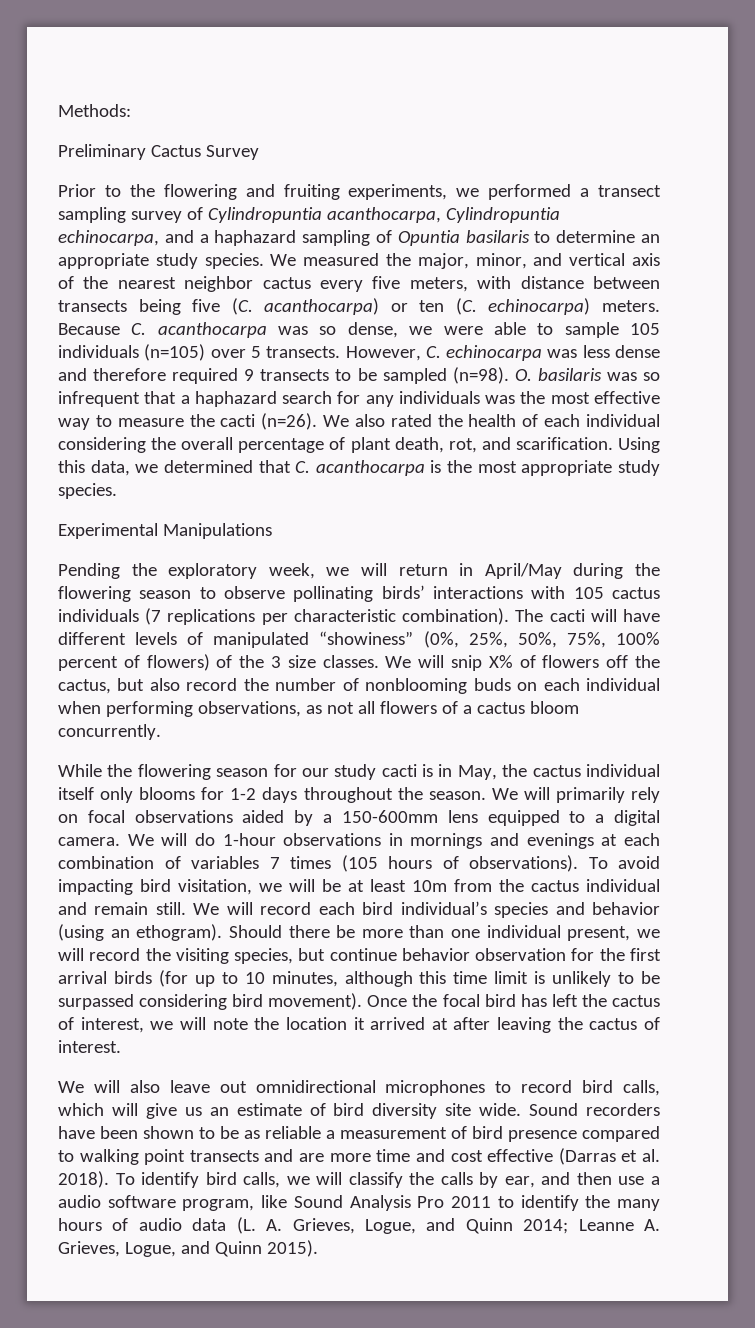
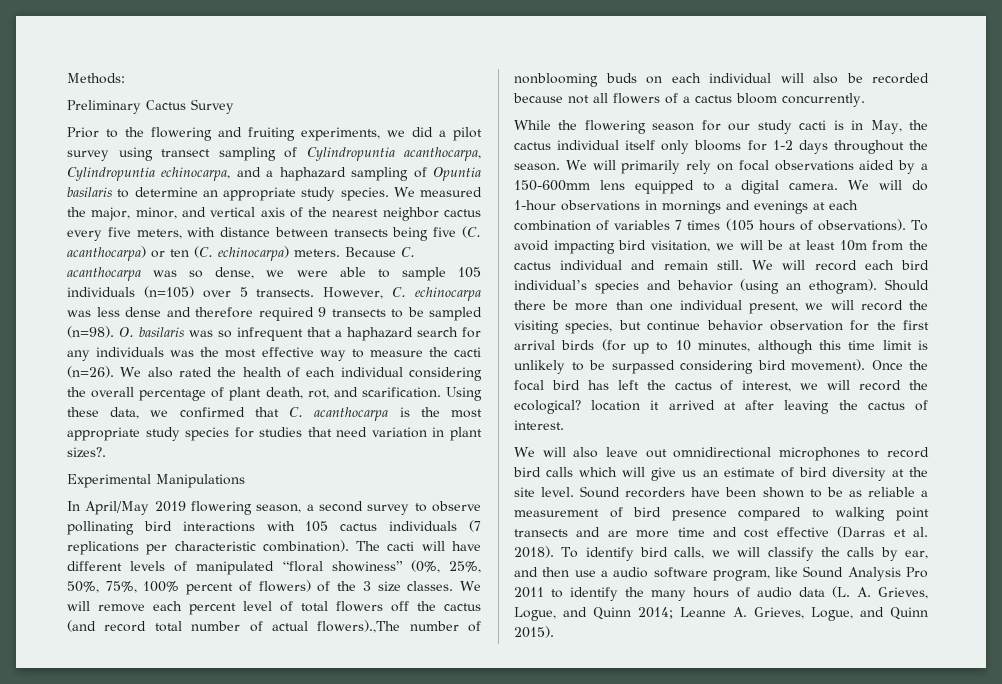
[488,184,590,200] performed a -> [412,127,482,141] [67,147,153,161] did a pilot survey using
[130,211,182,223] survey -> (276, 154) none
[58,460,85,473] this -> [67,407,99,417] these
[163,460,253,473] determined -> [179,407,245,418] confirmed
[58,483,117,499] [58,523,272,539] [58,563,661,579] [58,586,192,602] species. // Experimental Manipulations // Pending the exploratory week, we will return in April/May during the flowering season -> [185,427,482,441] [67,447,106,458] [67,474,245,488] [67,501,410,515] species for studies that need variation in plant sizes?. // Experimental Manipulations // In April/May 2019 flowering season, a second survey
[381,585,425,599] birds’ -> [143,521,172,531] bird
[319,631,414,645] “showiness” -> [282,561,403,572] “floral showiness”
[451,655,660,671] [58,678,269,694] snip X% of flowers off the cactus, but also record the -> [98,601,481,615] [67,620,401,633] remove each percent level of total flowers off the cactus (and record total number of actual flowers).,The
[58,701,322,717] when performing observations, as -> [780,73,929,84] [513,93,563,103] will also be recorded because
[212,1017,280,1030] note the -> [859,380,929,391] [514,400,581,414] record the ecological?
[622,1080,660,1096] calls, -> [546,467,574,477] calls
[445,1103,522,1116] site wide. -> [891,467,928,477] [514,487,575,497] at the site level.

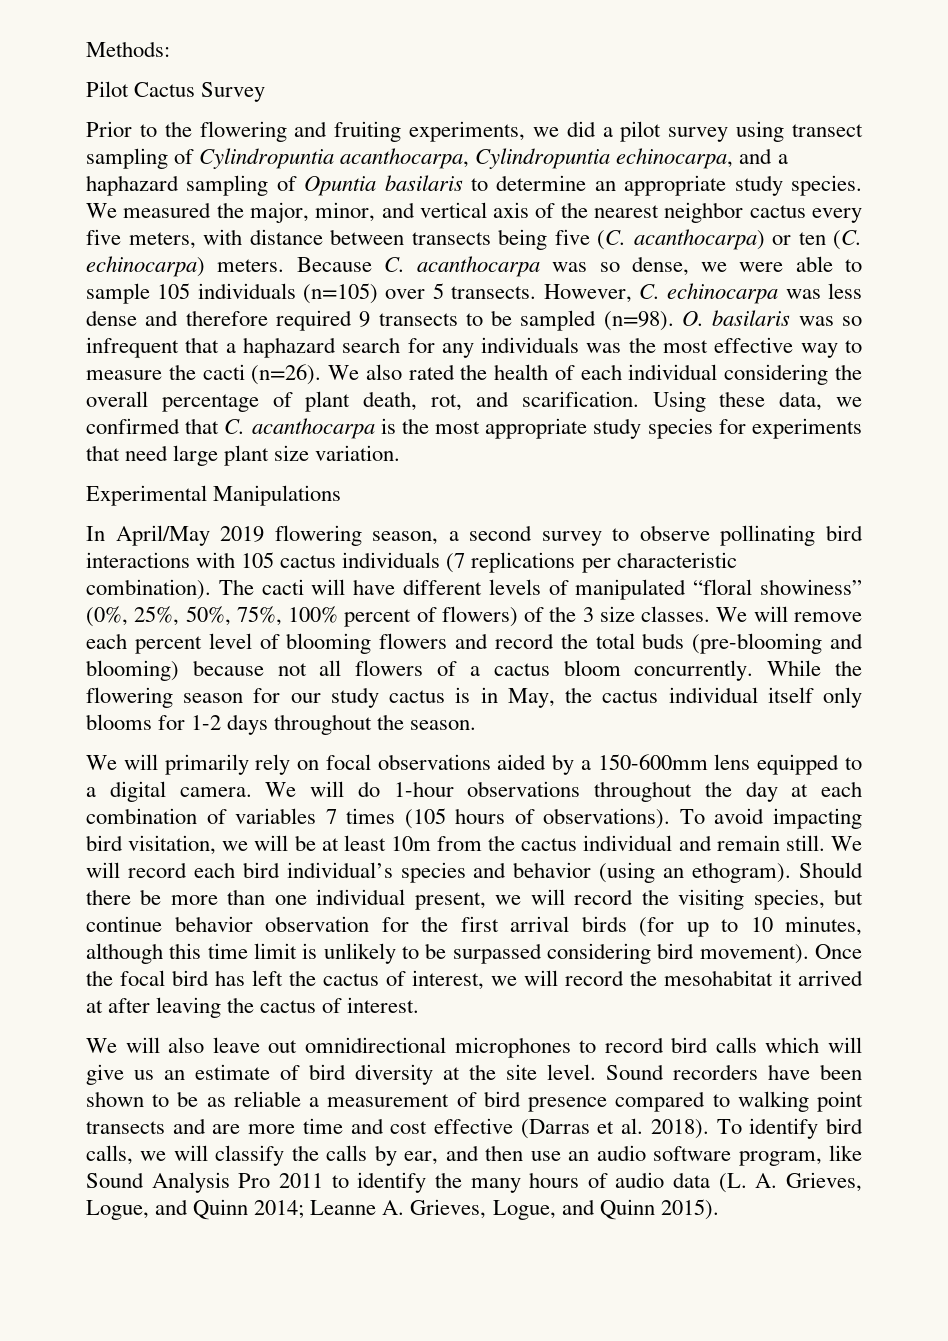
[67,100,141,114] Preliminary -> [86,81,129,97] Pilot
[259,427,303,437] studies -> [751,418,862,439] experiments
[371,427,482,441] [67,447,106,458] variation in plant sizes?. -> [173,445,401,466] large plant size variation.
[301,601,481,612] [67,620,481,633] [514,73,929,87] total flowers off the cactus (and record total number of actual flowers).,The number of nonblooming buds on each individual will also be recorded -> [286,633,864,654] [86,660,179,681] blooming flowers and record the total buds (pre-blooming and blooming)
(865, 100) // -> (754, 670) none
[799,120,827,130] cacti -> [389,690,446,703] cactus
(560, 167) none -> (477, 725) //
[645,200,808,214] in mornings and evenings -> [594,781,778,802] throughout the day
[514,400,641,414] ecological? location -> [664,970,773,986] mesohabitat
[600,570,608,577] a -> [568,1151,590,1161] an

